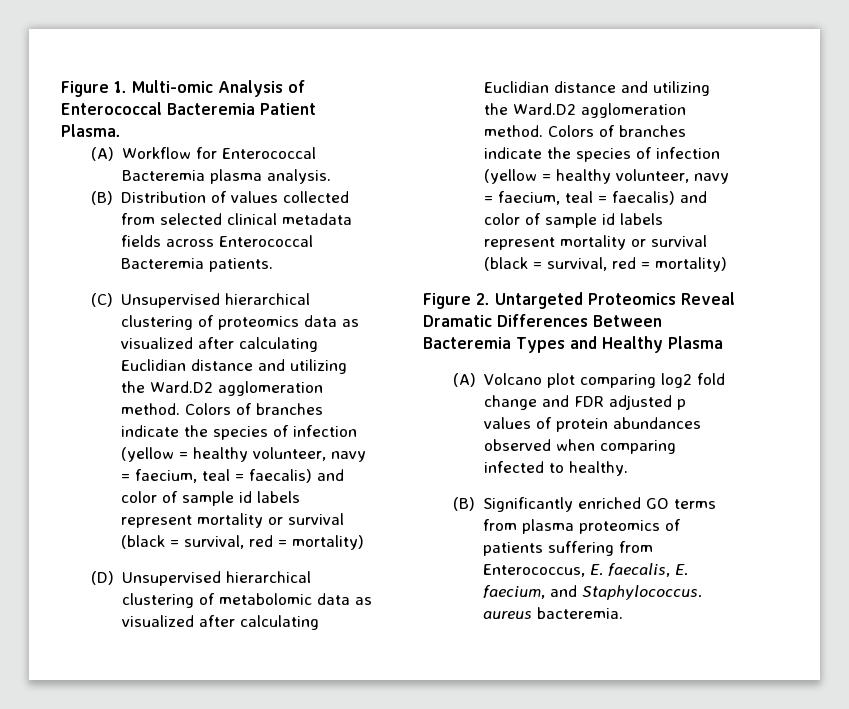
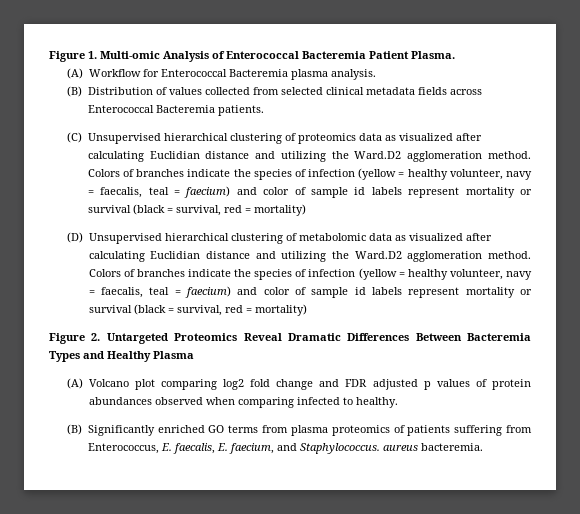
[135,469,313,483] faecium, teal = faecalis) -> [100,186,231,198] faecalis, teal = faecium)
[498,191,676,205] faecium, teal = faecalis) -> [101,286,232,298] faecalis, teal = faecium)

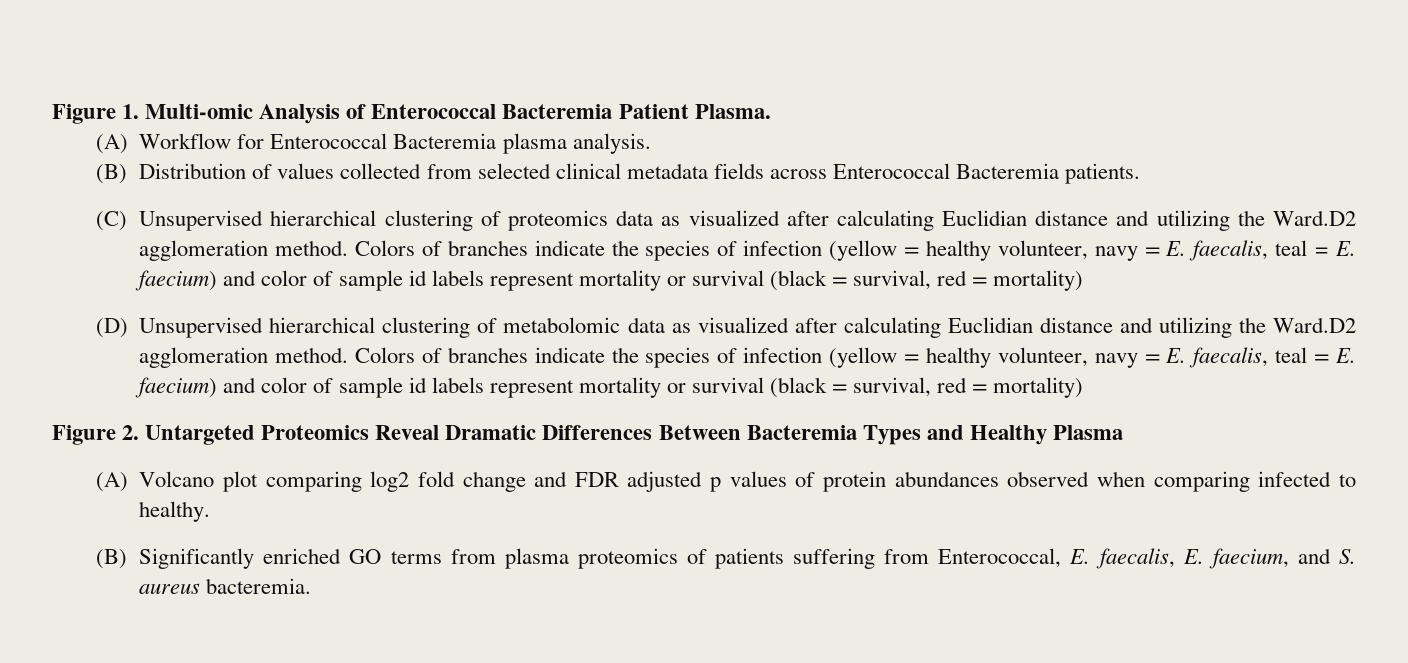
[100,187,180,198] faecalis, teal = -> [1165,240,1357,261] E. faecalis, teal = E.
[101,287,181,298] faecalis, teal = -> [1165,347,1357,368] E. faecalis, teal = E.
[87,443,159,454] Enterococcus, -> [938,548,1062,568] Enterococcal,
[299,443,380,454] Staphylococcus. -> [1339,549,1356,564] S.

